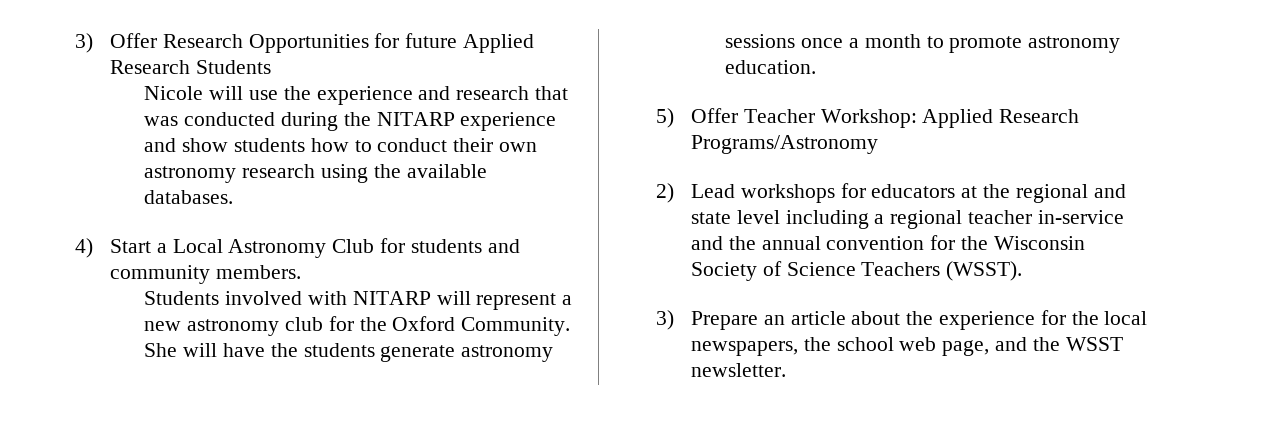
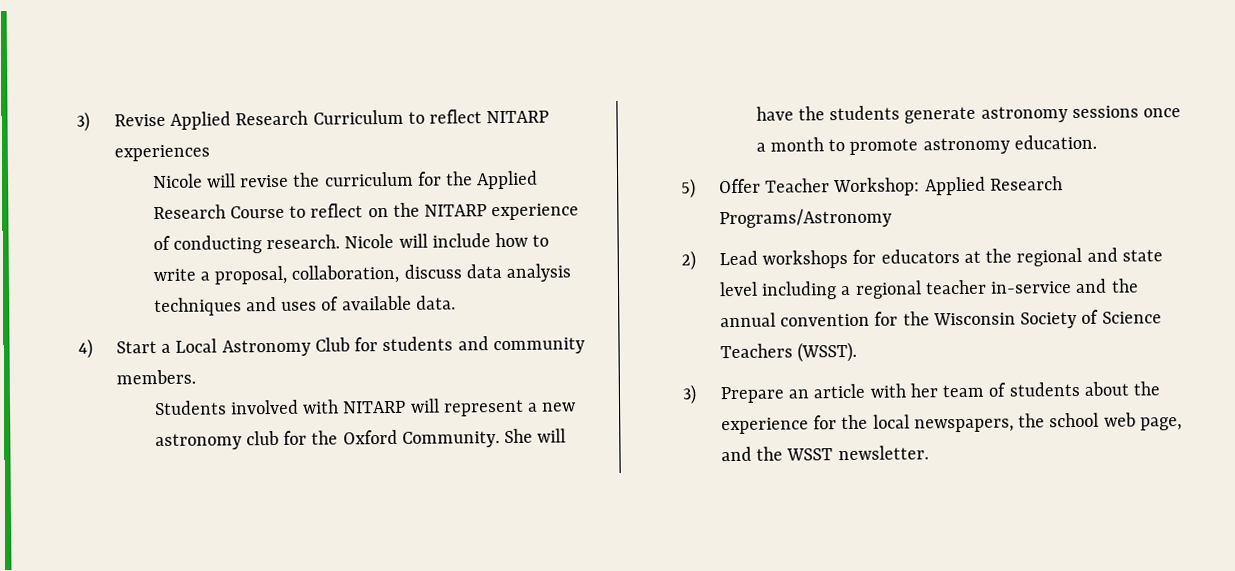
[75,33,534,53] [109,60,271,74] [144,86,569,105] [144,112,557,131] [144,138,538,152] [144,164,487,183] [144,190,234,204] 3) Offer Research Opportunities for future Applied Research Students // Nicole will use the experience and research that was conducted during the NITARP experience and show students how to conduct their own astronomy research using the available databases. -> [75,109,550,132] [113,144,210,162] [152,170,539,190] [152,202,580,221] [152,232,550,254] [152,263,572,285] [153,295,456,317] 3) Revise Applied Research Curriculum to reflect NITARP experiences // Nicole will revise the curriculum for the Applied Research Course to reflect on the NITARP experience of conducting research. Nicole will include how to write a proposal, collaboration, discuss data analysis techniques and uses of available data.
(846, 318) none -> [869,381,1080,398] with her team of students

